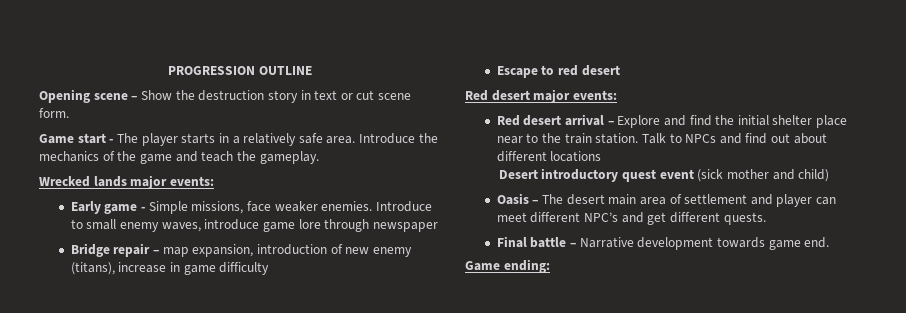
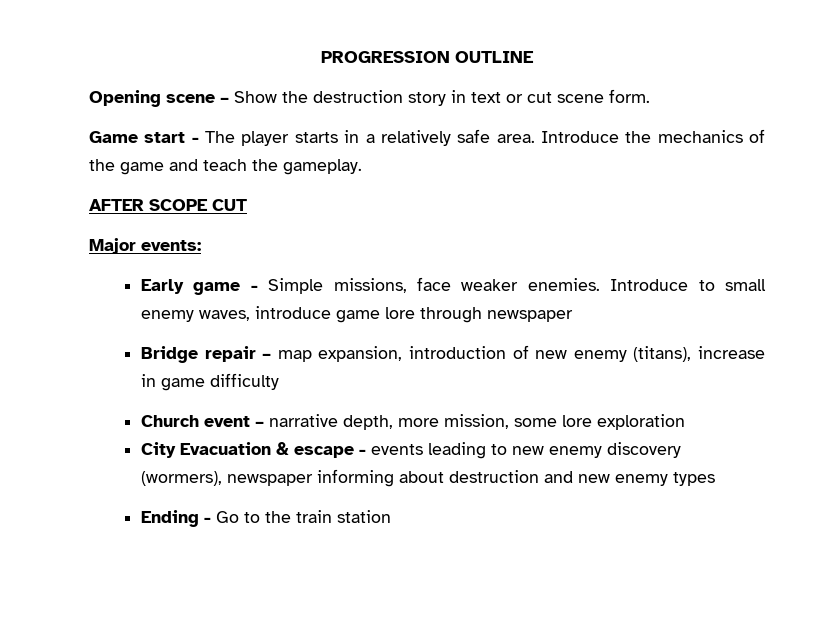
[39,175,168,189] Wrecked lands major -> [89,199,247,211] [89,238,136,254] AFTER SCOPE CUT // Major
[496,65,620,78] [465,89,617,103] [496,114,848,128] [496,133,827,144] [496,151,602,162] [498,168,830,182] [496,193,837,207] [496,212,766,225] [496,236,830,250] [465,259,550,273] Escape to red desert // Red desert major events: // Red desert arrival – Explore and find the initial shelter place near to the train station. Talk to NPCs and find out about different locations // Desert introductory quest event (sick mother and child) // Oasis – The desert main area of settlement and player can meet different NPC’s and get different quests. // Final battle – Narrative development towards game end. // Game ending: -> [140,414,685,430] [140,442,681,459] [140,469,715,487] [140,510,391,527] Church event – narrative depth, more mission, some lore exploration // City Evacuation & escape - events leading to new enemy discovery (wormers), newspaper informing about destruction and new enemy types // Ending - Go to the train station

